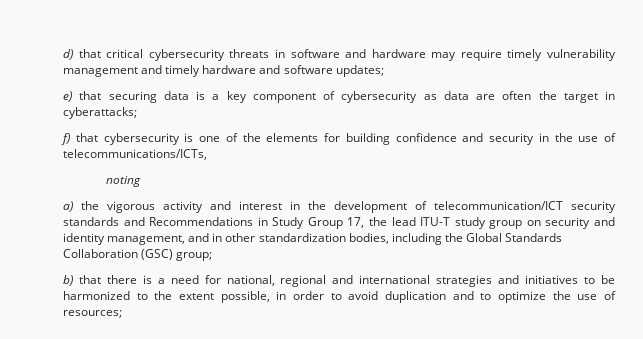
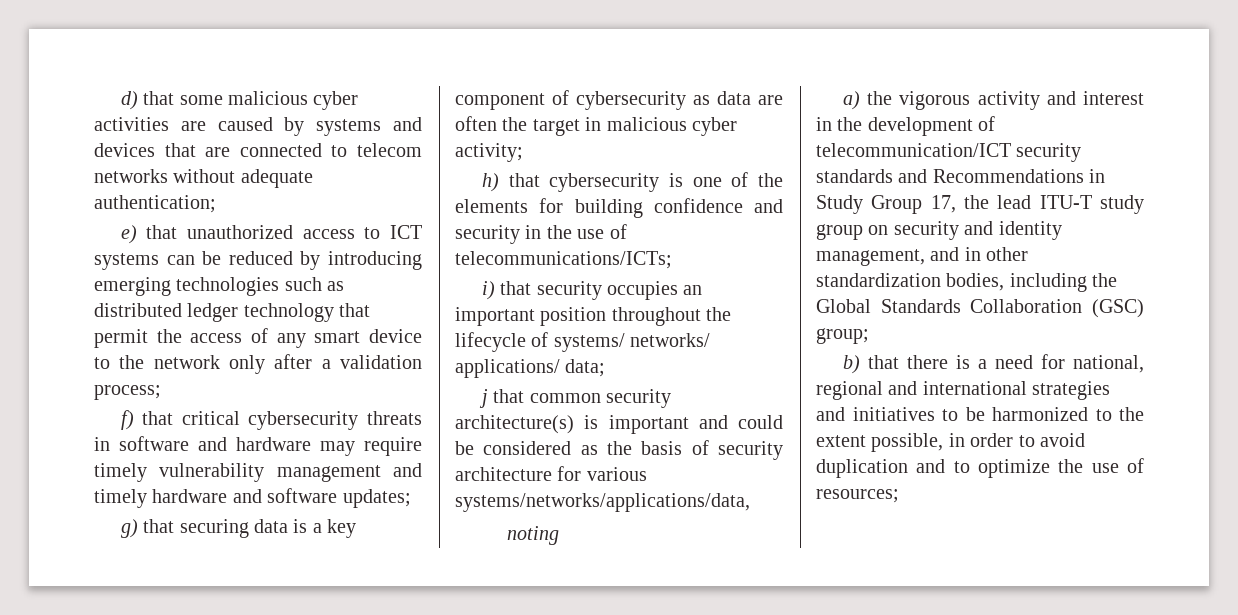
(101, 53) none -> [179,91,359,110] [94,117,423,136] [94,143,422,157] [94,169,313,188] [94,195,216,213] [120,225,422,244] [94,251,422,270] [94,277,345,296] [94,303,371,322] [94,328,423,348] [94,354,422,374] [94,385,161,400] [120,410,174,430] some malicious cyber activities are caused by systems and devices that are connected to telecom networks without adequate authentication; // e) that unauthorized access to ICT systems can be reduced by introducing emerging technologies such as distributed ledger technology that permit the access of any smart device to the network only after a validation process; // f) that
[63,91,72,102] e) -> [120,519,138,538] g)
[63,107,137,119] [61,133,70,145] cyberattacks; // f) -> [606,117,737,136] [455,143,523,162] [481,173,499,192] malicious cyber activity; // h)
[63,149,207,160] telecommunications/ICTs, -> [455,251,672,269] [481,281,703,300] [455,307,732,326] [455,332,711,352] [455,359,606,378] [478,389,672,408] [455,415,783,434] [455,440,783,460] [455,466,647,481] [455,493,750,512] telecommunications/ICTs; // i) that security occupies an important position throughout the lifecycle of systems/ networks/ applications/ data; // j that common security architecture(s) is important and could be considered as the basis of security architecture for various systems/networks/applications/data,

